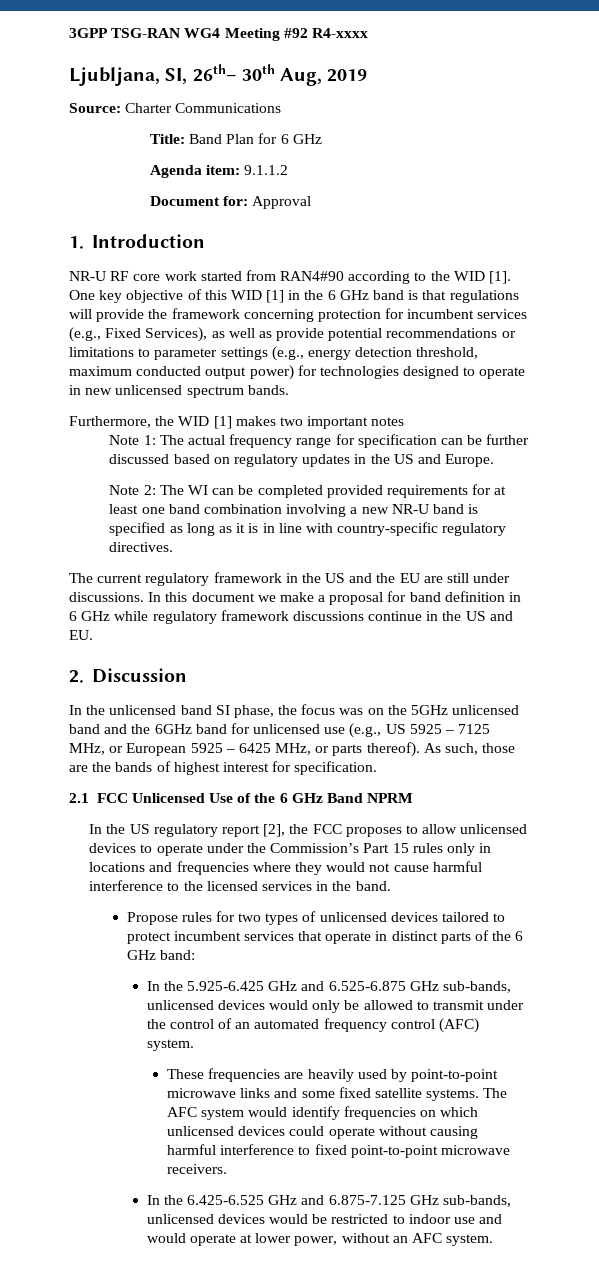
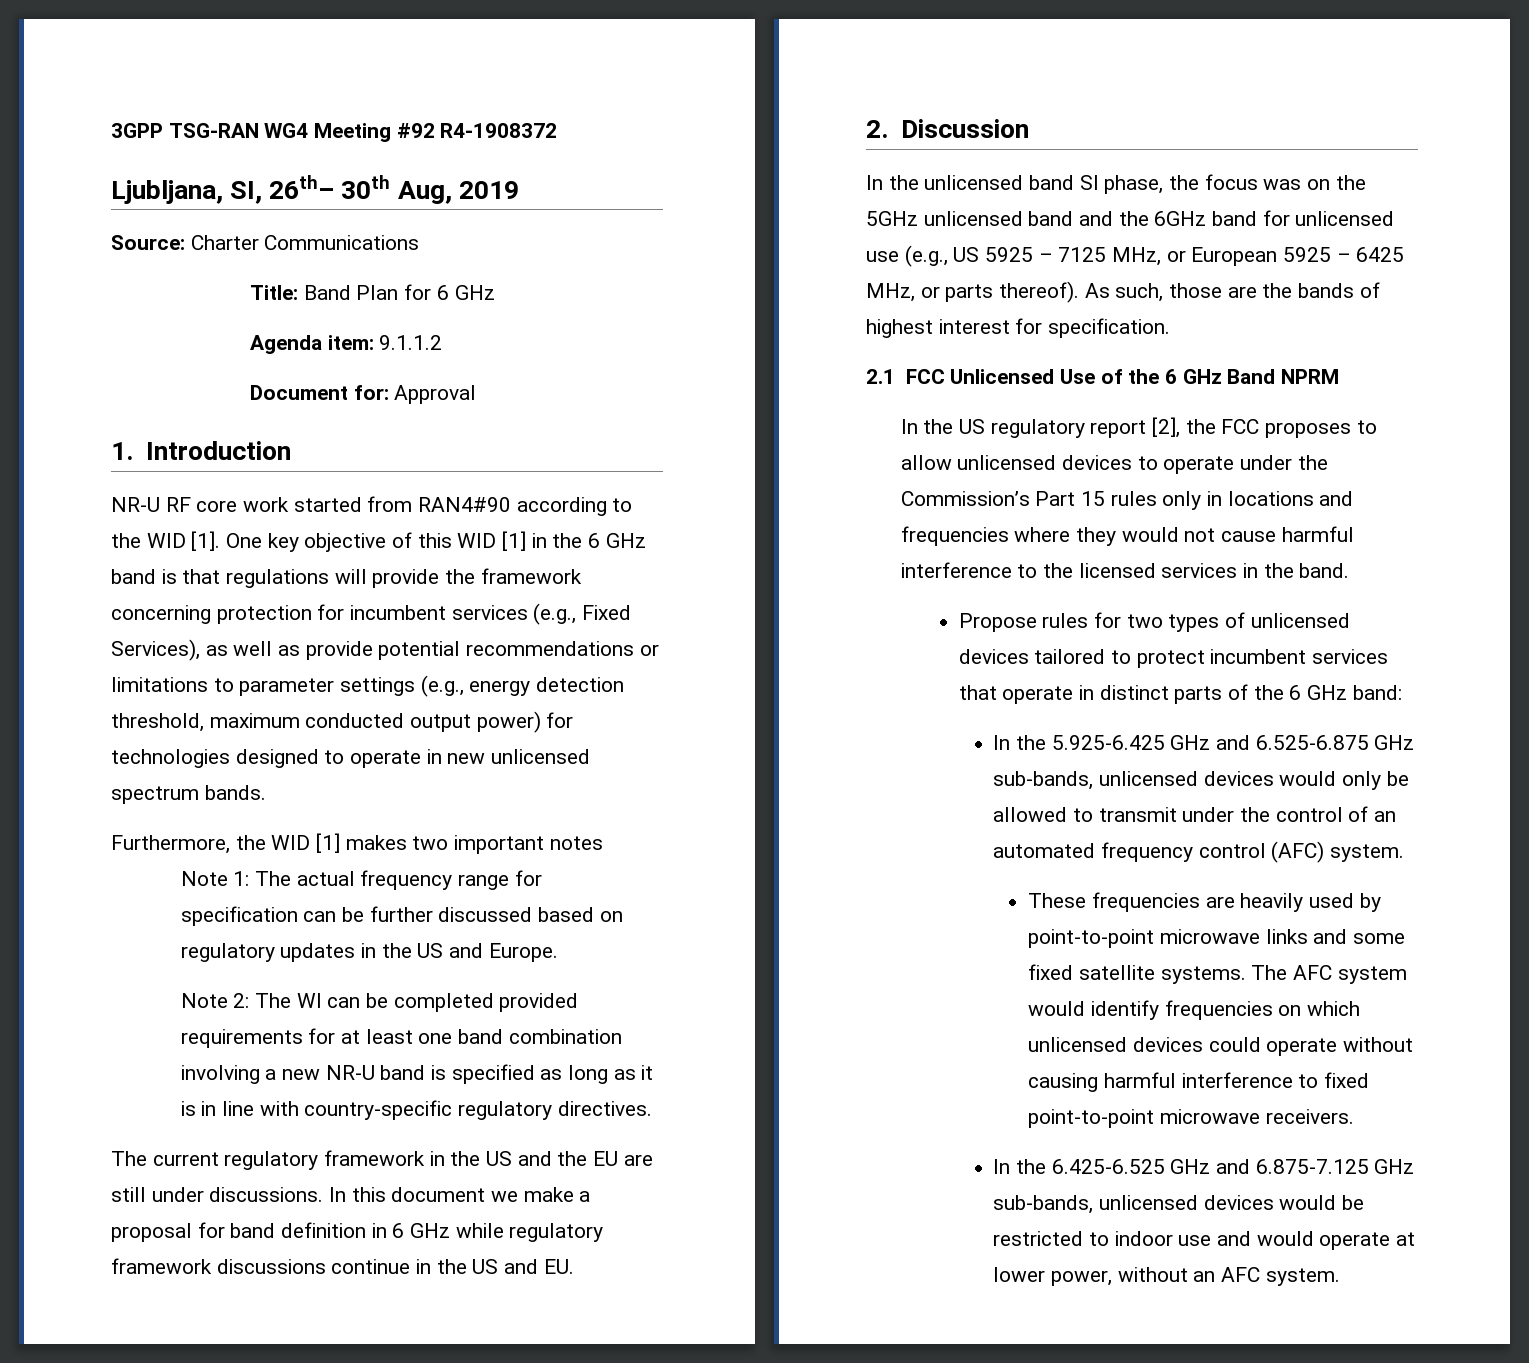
[311,28,368,38] R4-xxxx -> [440,123,558,138] R4-1908372

